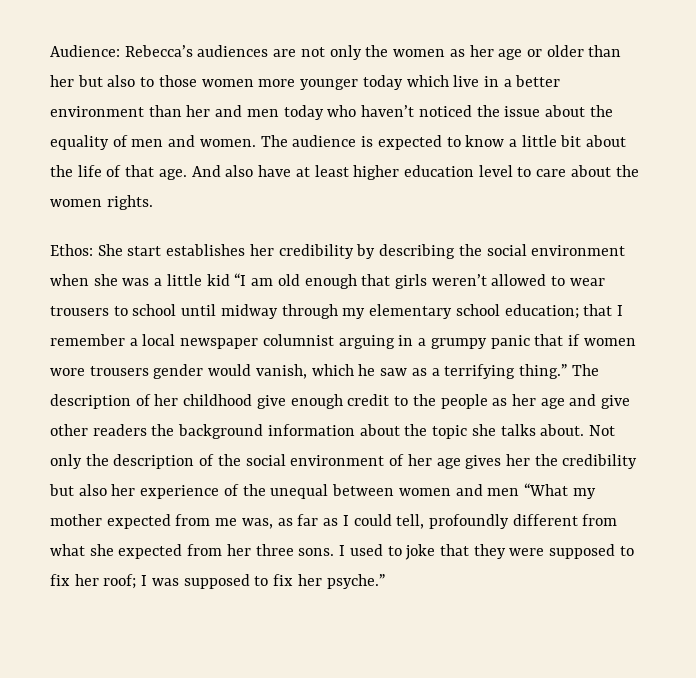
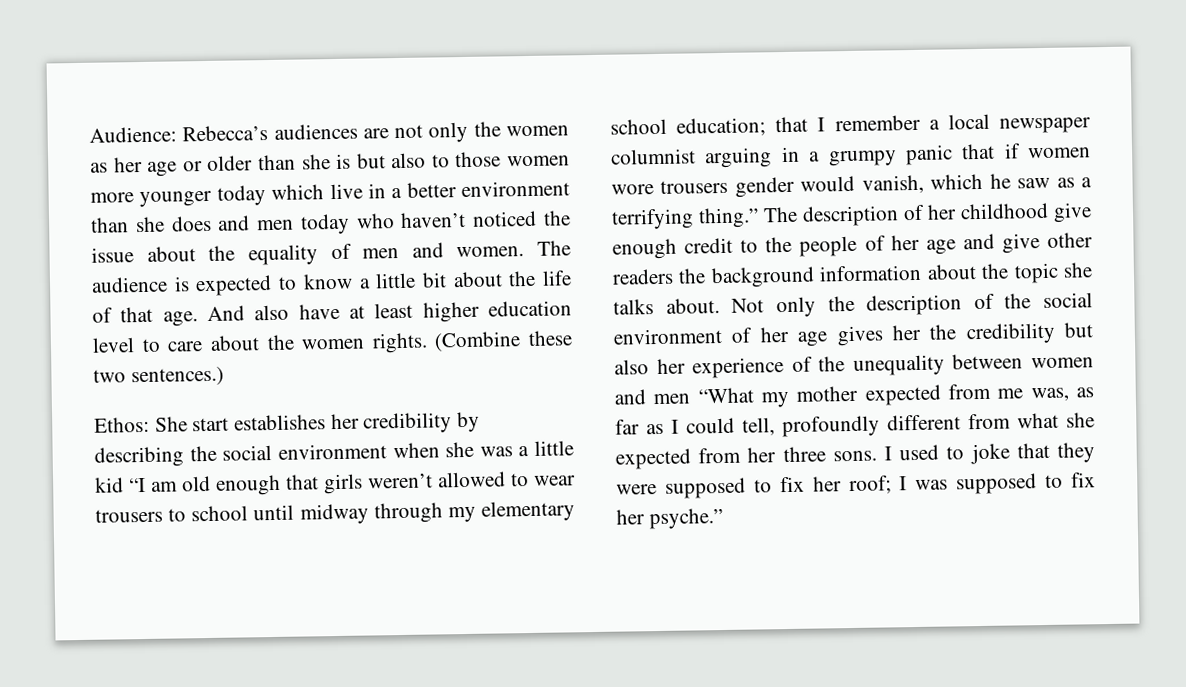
[50,75,74,87] her -> [301,153,352,170] she is
[186,105,211,117] her -> [134,215,212,233] she does
(153, 202) none -> [434,330,573,352] [93,366,224,387] (Combine these two sentences.)
[492,398,508,406] as -> [864,235,886,251] of
[270,484,329,499] unequal -> [852,354,945,376] unequality

